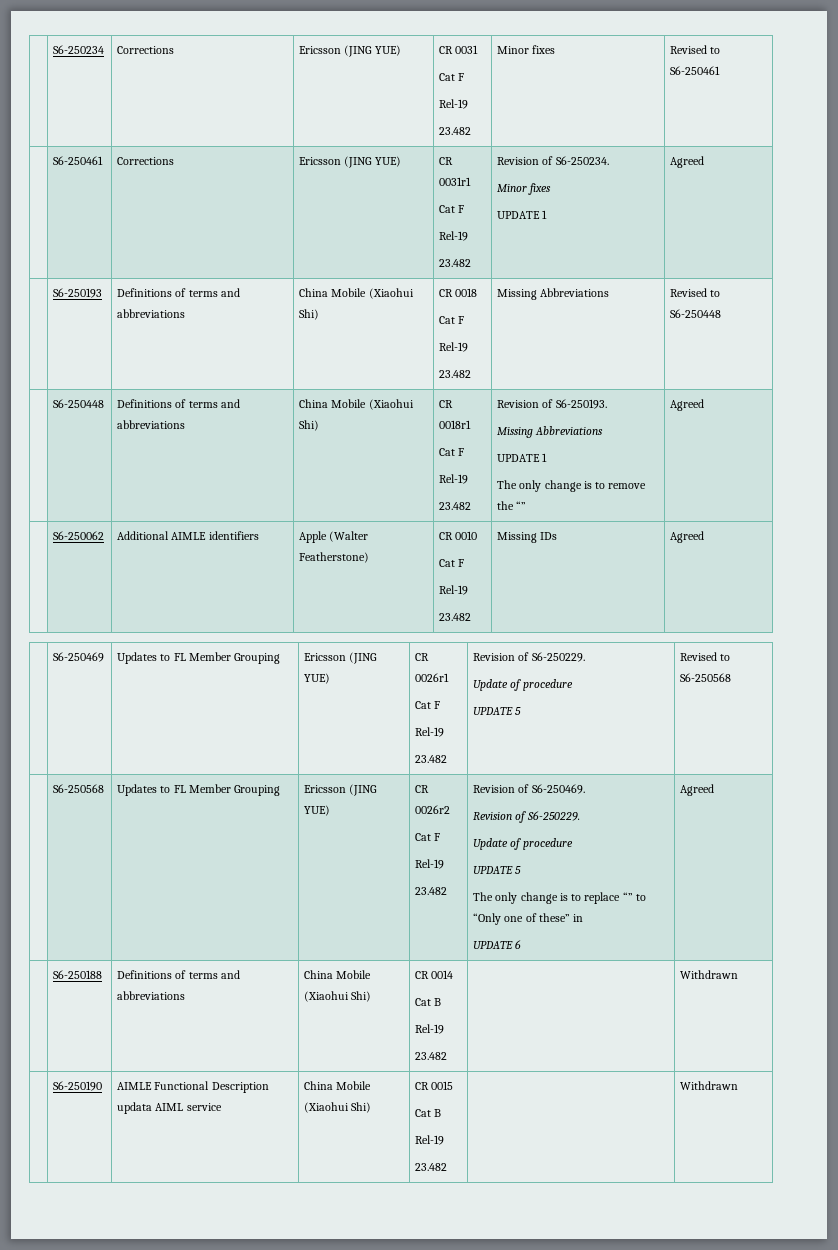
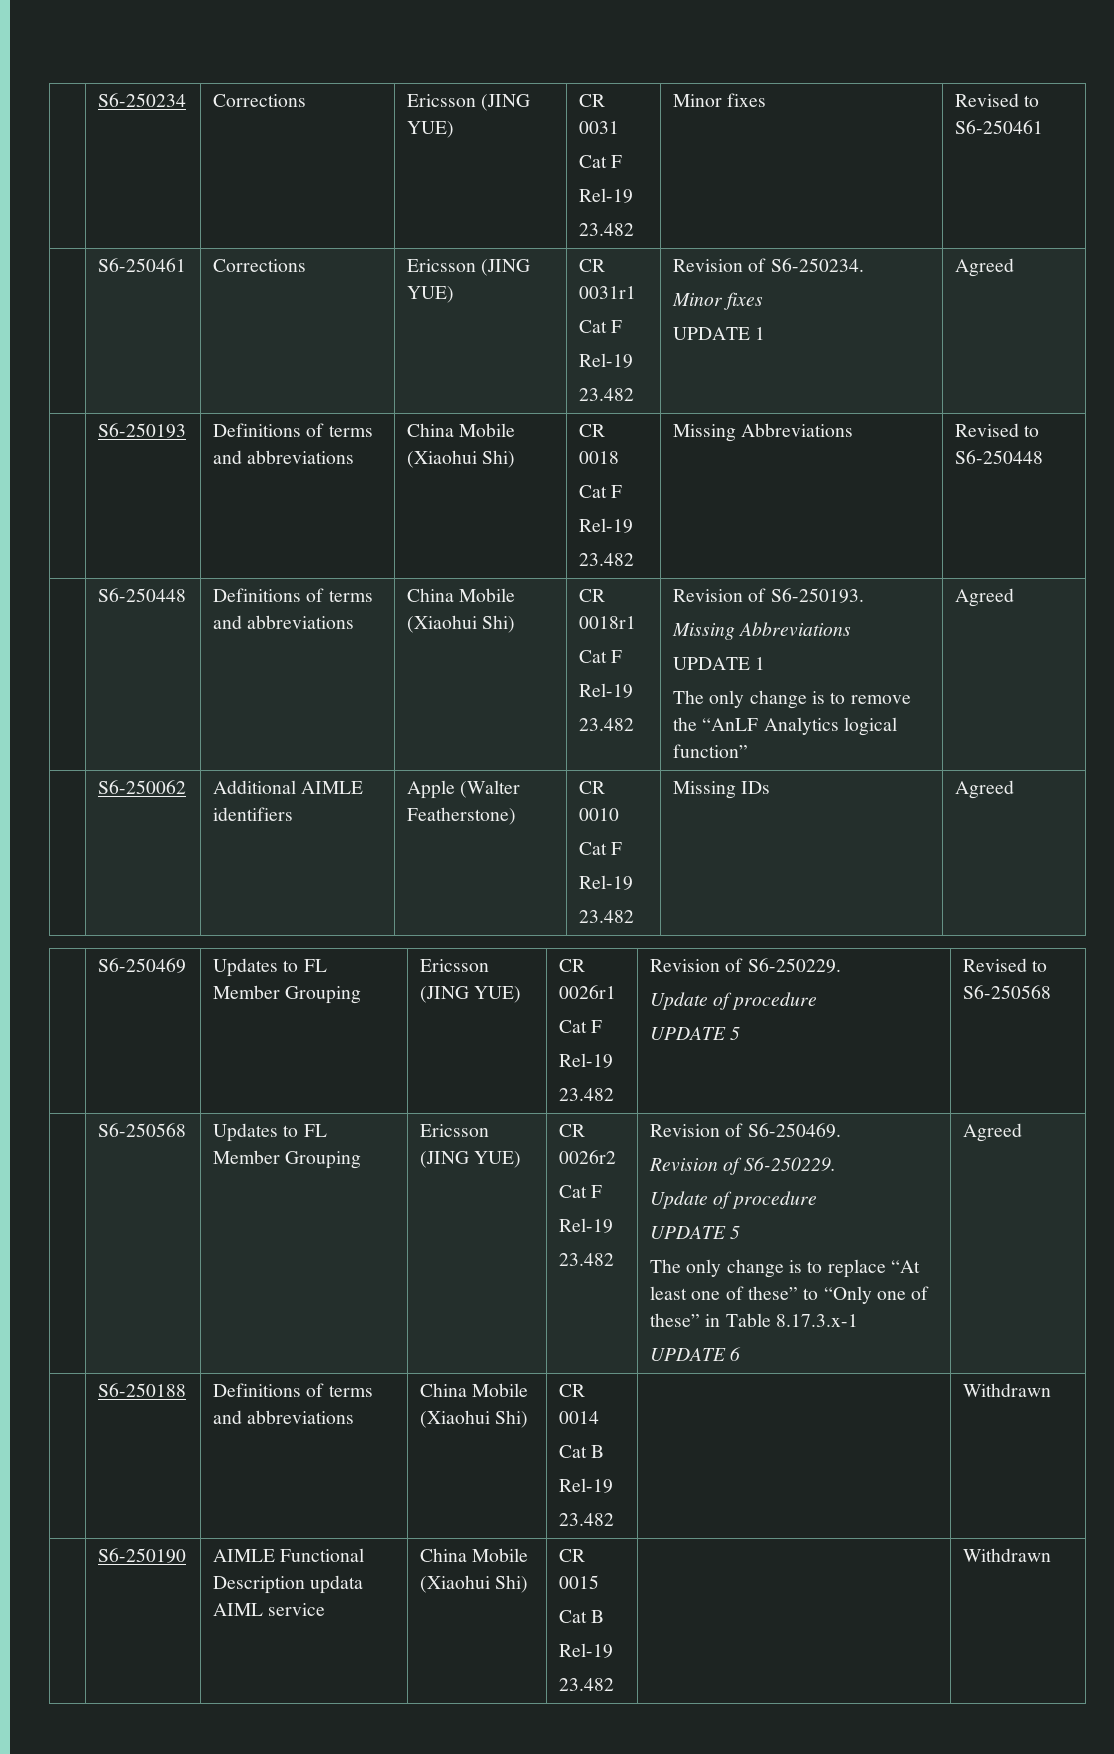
[516,501,527,510] “” -> [702,717,898,736] [673,744,749,758] “AnLF Analytics logical function”
[622,892,633,901] “” -> [890,1260,920,1273] [650,1286,799,1300] “At least one of these”
(584, 918) none -> [725,1313,859,1327] Table 8.17.3.x-1

